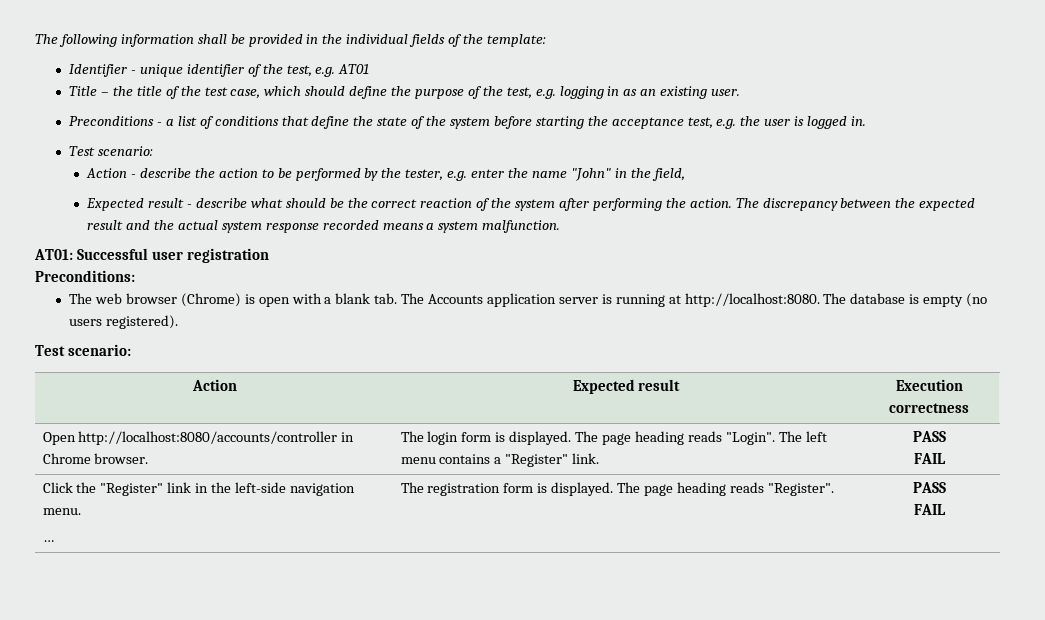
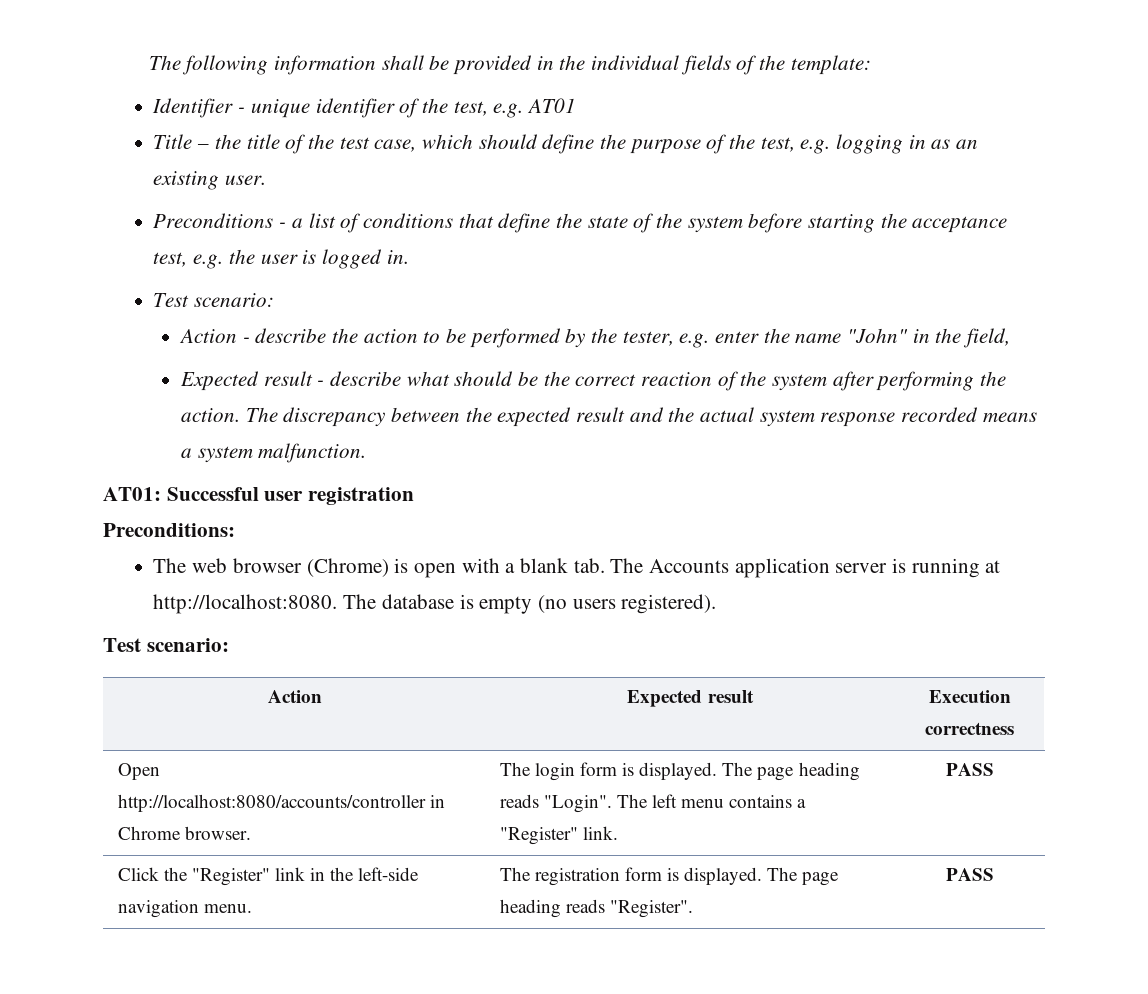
[913,453,946,464] // FAIL -> (994, 769) none
[42,540,54,542] // … -> (252, 908) none
[913,504,946,515] // FAIL -> (994, 874) none

